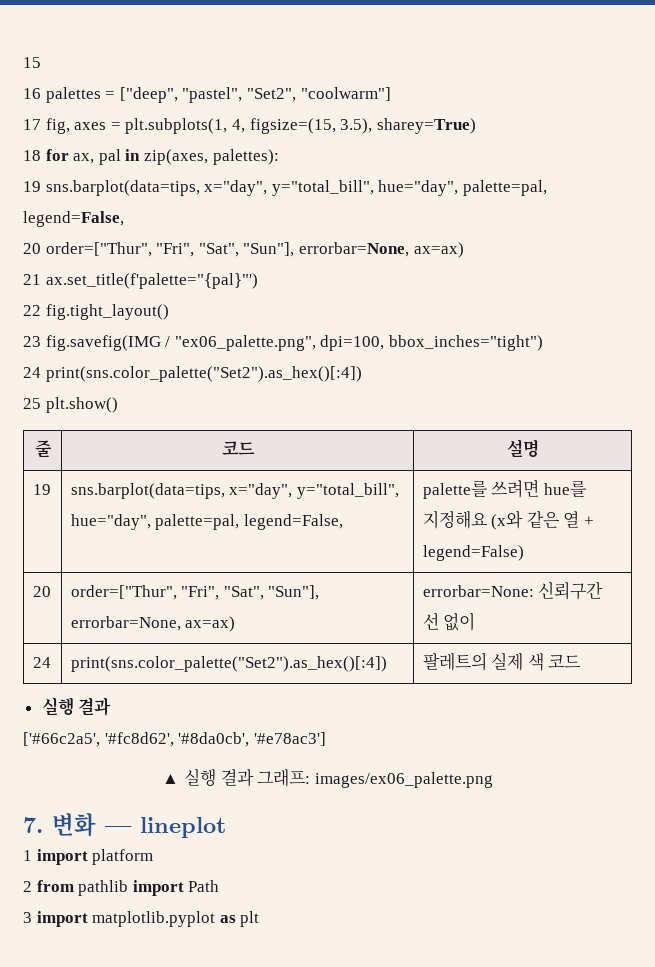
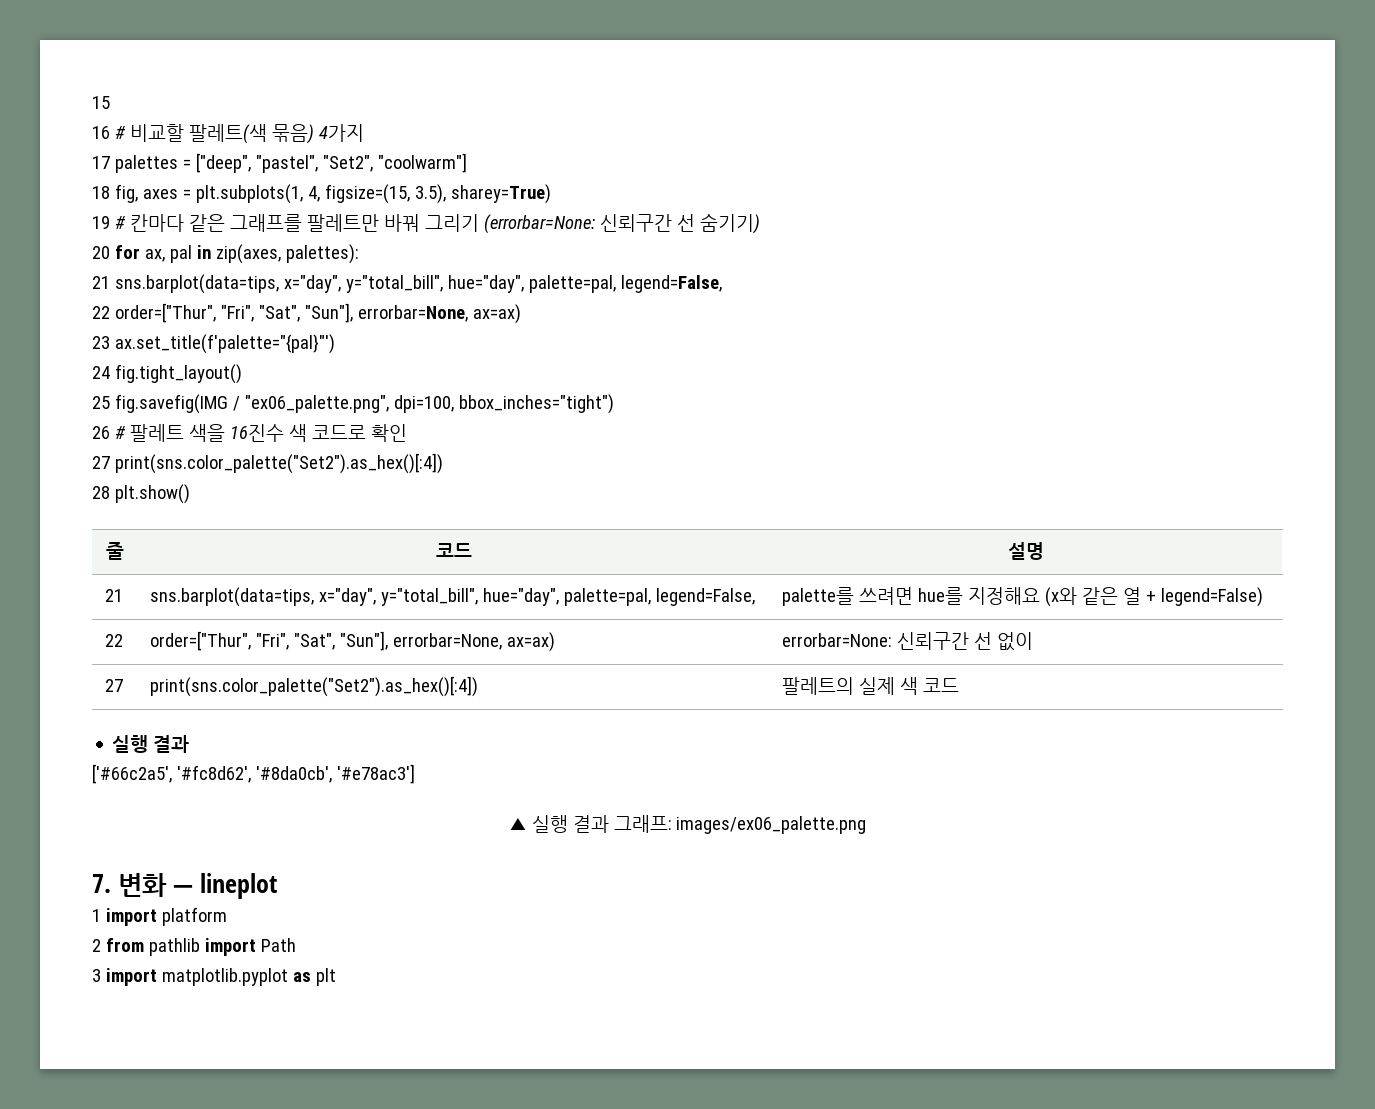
(41, 93) none -> [114,124,364,144] [92,156,110,169] # 비교할 팔레트(색 묶음) 4가지 // 17
[23,119,41,130] 17 -> [92,186,110,199] 18
[23,150,41,161] 18 -> [92,213,760,234] [92,246,110,259] 19 # 칸마다 같은 그래프를 팔레트만 바꿔 그리기 (errorbar=None: 신뢰구간 선 숨기기) // 20
[23,181,41,192] 19 -> [92,276,110,289] 21
[23,243,41,254] 20 -> [92,306,110,319] 22
[23,274,41,285] 21 -> [92,336,110,349] 23
[23,305,41,316] 22 -> [92,366,110,379] 24
[23,336,41,347] 23 -> [92,396,110,409] 25
[23,367,41,378] 24 -> [92,424,407,442] [92,456,110,469] 26 # 팔레트 색을 16진수 색 코드로 확인 // 27
[23,398,41,409] 25 -> [92,486,110,499] 28
[32,484,51,495] 19 -> [105,589,124,602] 21
[32,586,51,597] 20 -> [105,634,124,647] 22
[32,657,51,668] 24 -> [105,679,124,692] 27

